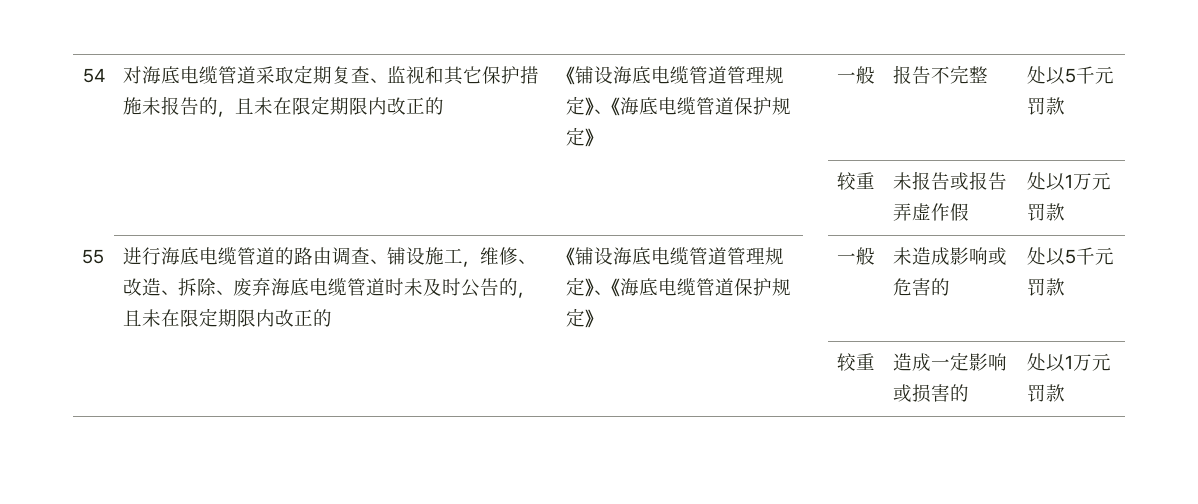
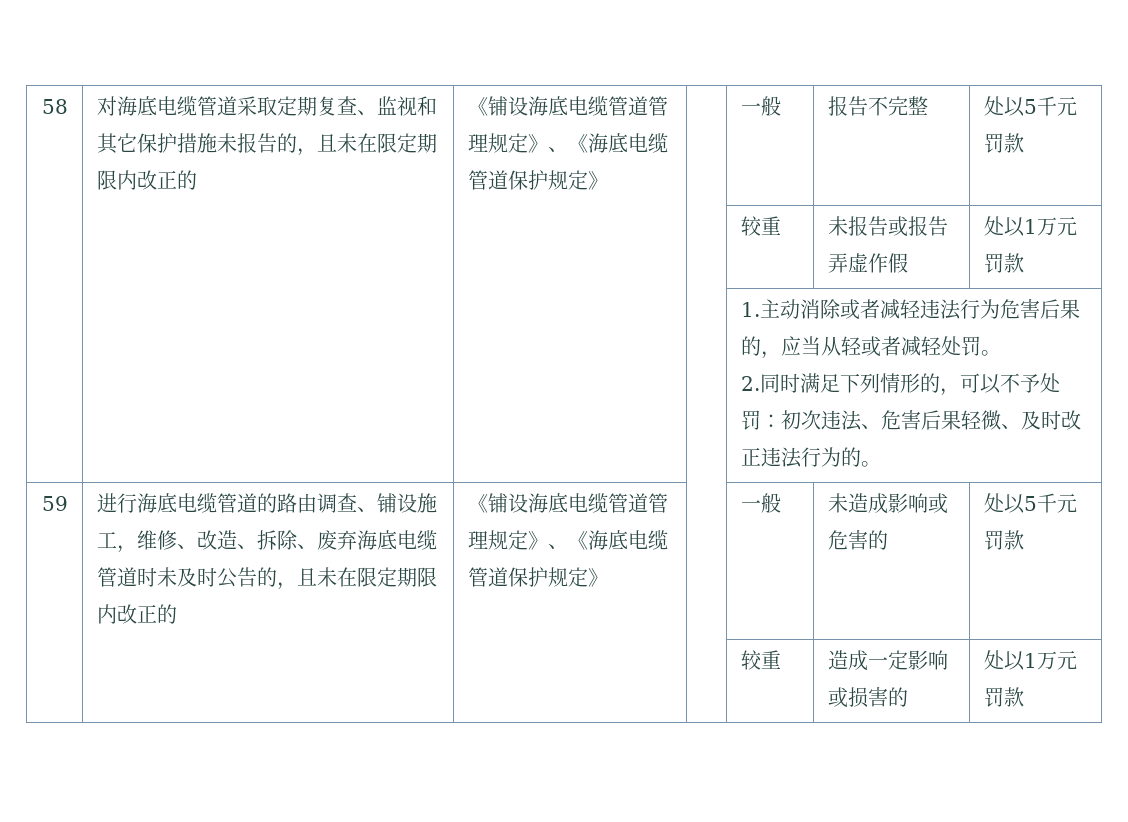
[82,68,106,83] 54 -> [41,99,68,114] 58
[81,249,104,264] 55 -> [740,299,1080,320] [740,336,1001,359] [740,373,1060,396] [740,410,1081,431] [740,447,881,468] [41,496,68,511] | | | | 1.主动消除或者减轻违法行为危害后果的，应当从轻或者减轻处罚。 // 2.同时满足下列情形的，可以不予处罚：初次违法、危害后果轻微、及时改正违法行为的。 // 59

